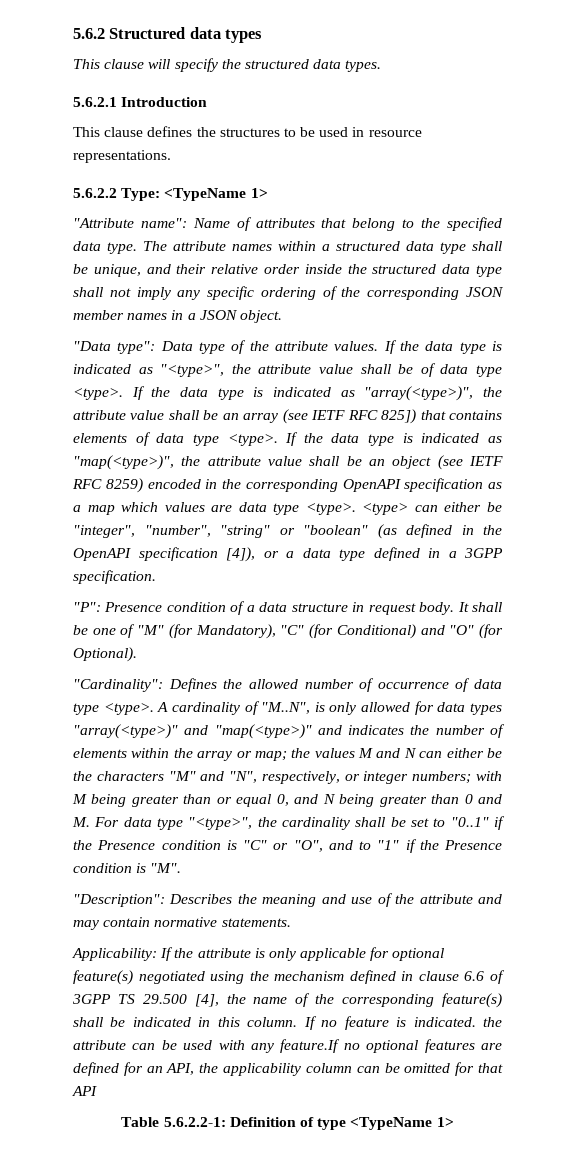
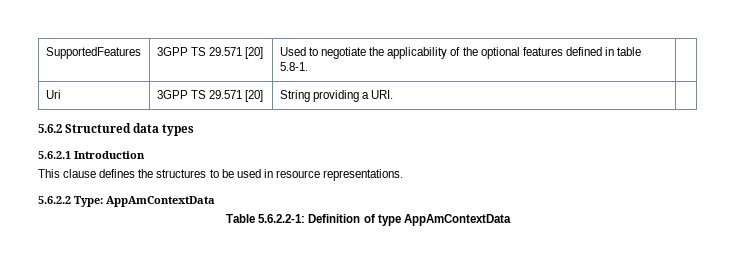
[73,27,263,43] [73,58,382,72] 5.6.2 Structured data types // This clause will specify the structured data types. -> [45,47,141,59] [156,47,264,59] [279,47,642,59] [279,62,308,71] [45,90,61,99] [156,90,264,102] [279,90,394,102] [38,123,195,136] SupportedFeatures | 3GPP TS 29.571 [20] | Used to negotiate the applicability of the optional features defined in table 5.8-1. | // Uri | 3GPP TS 29.571 [20] | String providing a URI. | // 5.6.2 Structured data types
[164,188,268,201] [73,217,503,231] [73,241,502,254] [73,264,503,277] [73,286,504,300] [73,310,282,323] [73,340,502,354] [73,363,503,377] [73,386,502,401] [73,409,502,424] [73,432,502,446] [73,455,503,470] [72,478,502,493] [73,502,502,515] [73,524,502,539] [73,547,503,562] [73,570,156,584] [73,601,502,615] [73,624,504,639] [73,647,137,662] [73,678,502,692] [73,701,502,715] [73,724,505,739] [73,748,502,761] [73,771,502,784] [72,794,502,807] [72,816,505,830] [73,839,502,853] [73,863,182,873] [73,893,503,907] [73,917,291,930] [72,947,445,961] [73,970,505,985] [72,993,502,1008] [73,1016,502,1030] [73,1039,502,1053] [73,1062,503,1076] [72,1086,97,1096] <TypeName 1> // "Attribute name": Name of attributes that belong to the specified data type. The attribute names within a structured data type shall be unique, and their relative order inside the structured data type shall not imply any specific ordering of the corresponding JSON member names in a JSON object. // "Data type": Data type of the attribute values. If the data type is indicated as "<type>", the attribute value shall be of data type <type>. If the data type is indicated as "array(<type>)", the attribute value shall be an array (see IETF RFC 825]) that contains elements of data type <type>. If the data type is indicated as "map(<type>)", the attribute value shall be an object (see IETF RFC 8259) encoded in the corresponding OpenAPI specification as a map which values are data type <type>. <type> can either be "integer", "number", "string" or "boolean" (as defined in the OpenAPI specification [4]), or a data type defined in a 3GPP specification. // "P": Presence condition of a data structure in request body. It shall be one of "M" (for Mandatory), "C" (for Conditional) and "O" (for Optional). // "Cardinality": Defines the allowed number of occurrence of data type <type>. A cardinality of "M..N", is only allowed for data types "array(<type>)" and "map(<type>)" and indicates the number of elements within the array or map; the values M and N can either be the characters "M" and "N", respectively, or integer numbers; with M being greater than or equal 0, and N being greater than 0 and M. For data type "<type>", the cardinality shall be set to "0..1" if the Presence condition is "C" or "O", and to "1" if the Presence condition is "M". // "Description": Describes the meaning and use of the attribute and may contain normative statements. // Applicability: If the attribute is only applicable for optional feature(s) negotiated using the mechanism defined in clause 6.6 of 3GPP TS 29.500 [4], the name of the corresponding feature(s) shall be indicated in this column. If no feature is indicated. the attribute can be used with any feature.If no optional features are defined for an API, the applicability column can be omitted for that API -> [106,196,215,207] AppAmContextData
[350,1117,454,1130] <TypeName 1> -> [403,214,511,226] AppAmContextData

